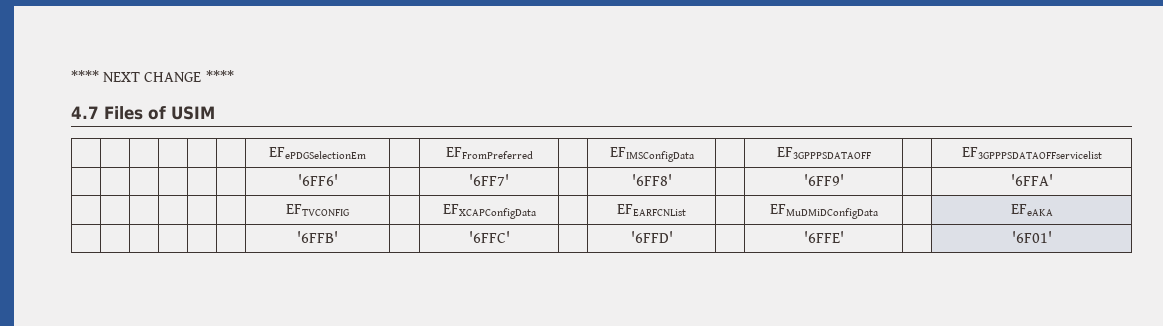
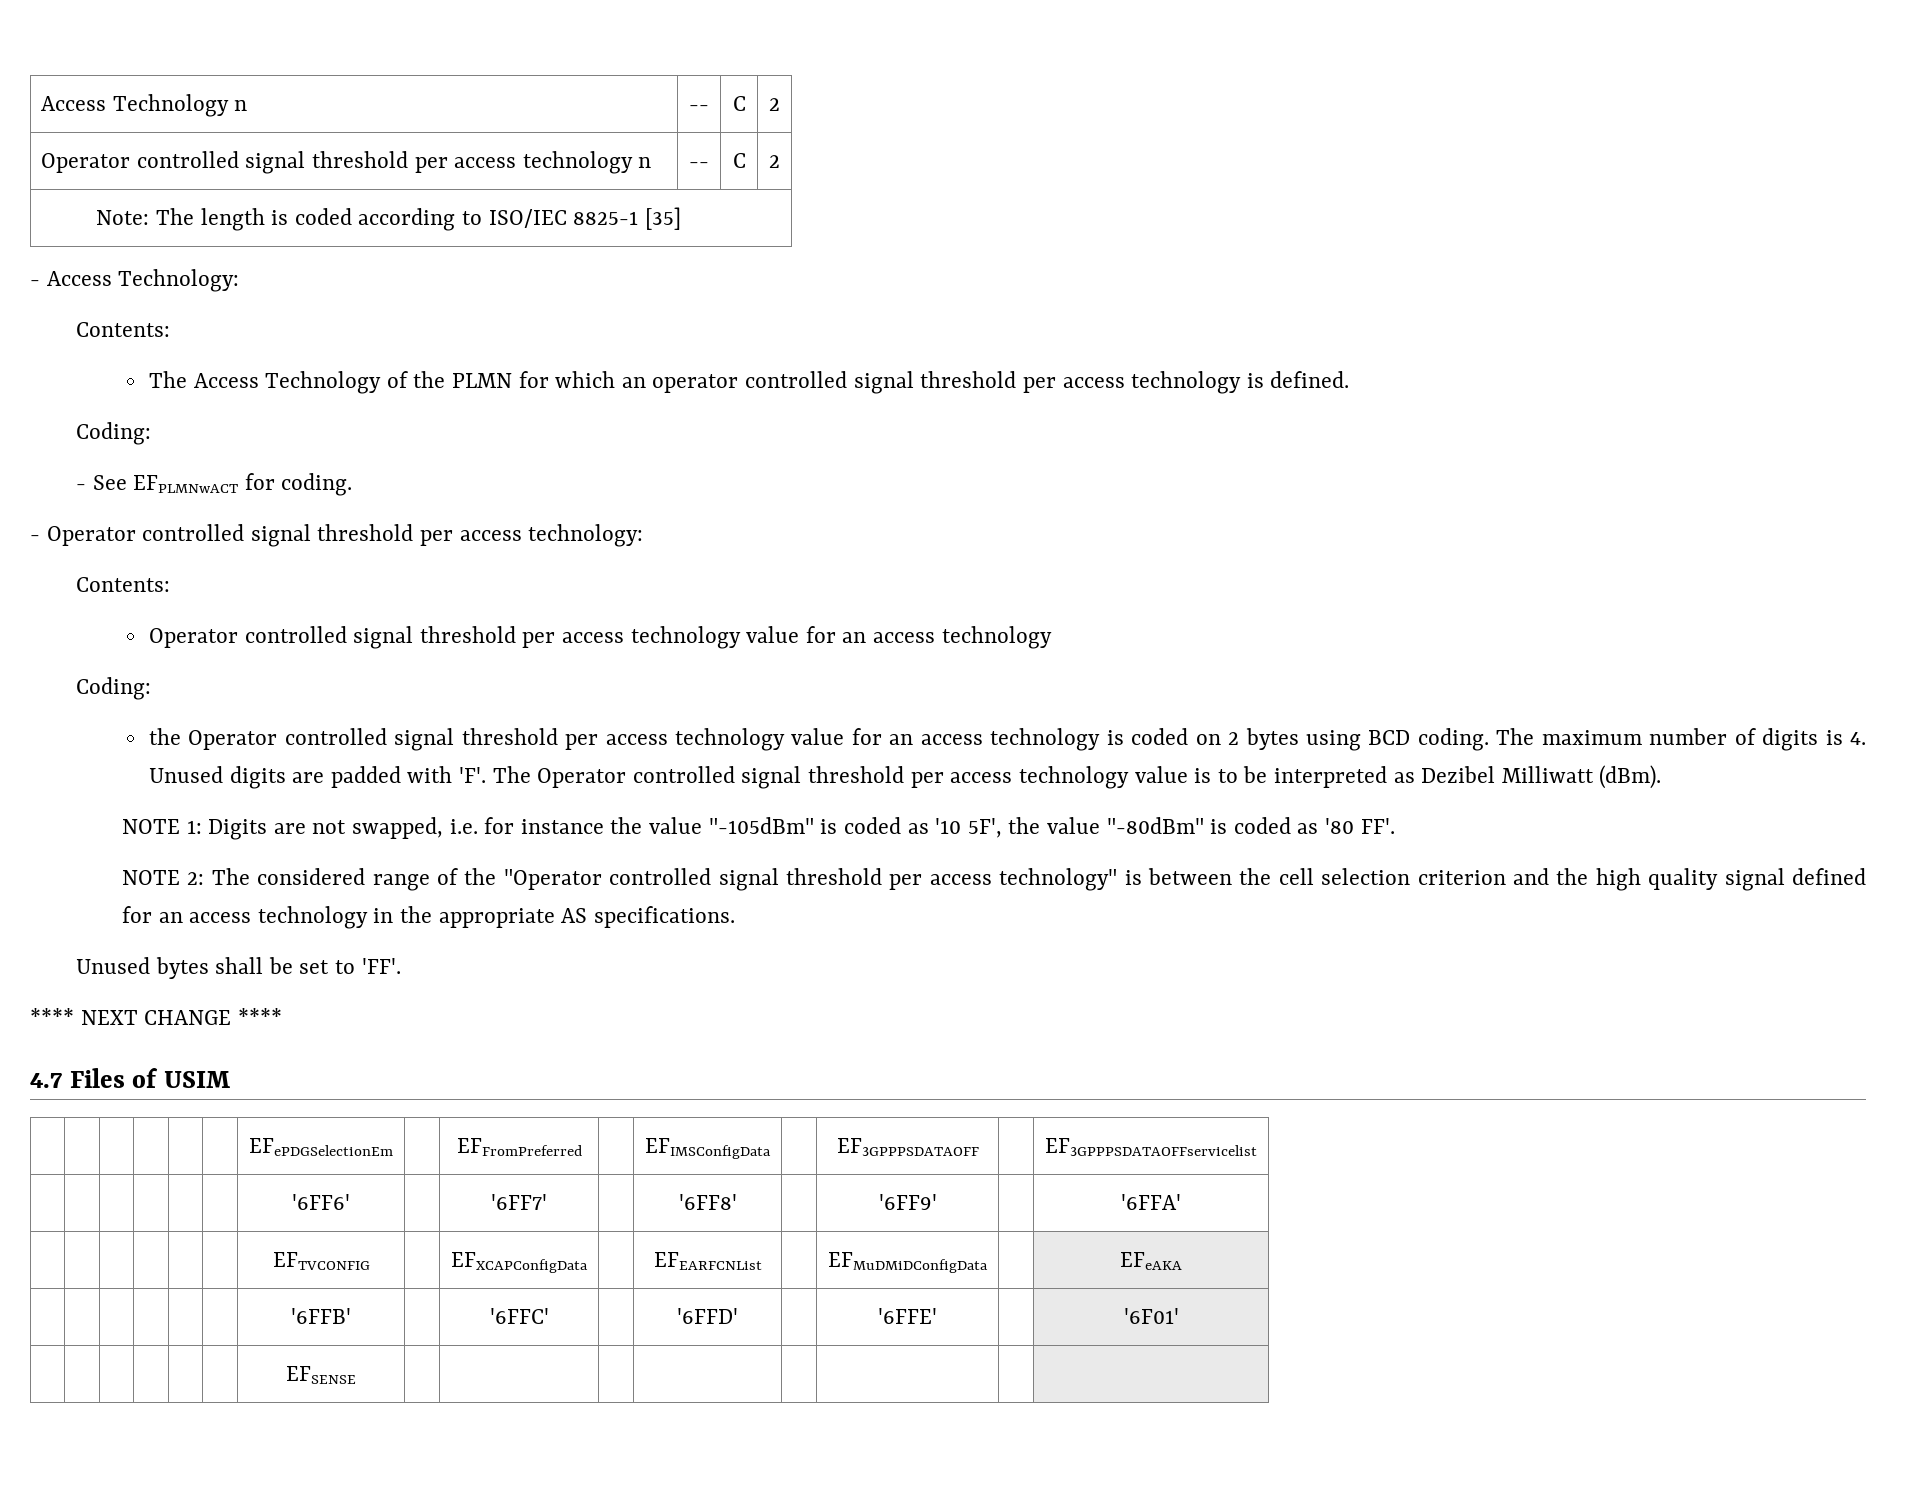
(71, 76) none -> [41,94,248,117] [689,105,709,111] [732,96,746,111] [769,98,780,111] [41,151,652,174] [689,162,709,168] [732,153,746,168] [769,155,780,168] [96,207,681,231] [30,269,240,292] [75,322,170,337] [148,371,1350,394] [75,422,151,445] [75,473,353,496] [30,524,644,547] [75,577,170,592] [148,626,1052,649] [75,677,151,700] [148,728,1866,751] [148,765,1662,789] [121,817,1395,840] [121,868,1867,891] [121,906,735,929] [75,957,401,979] Access Technology n | -- | C | 2 // Operator controlled signal threshold per access technology n | -- | C | 2 // Note: The length is coded according to ISO/IEC 8825-1 [35] // - Access Technology: // Contents: // The Access Technology of the PLMN for which an operator controlled signal threshold per access technology is defined. // Coding: // - See EFPLMNwACT for coding. // - Operator controlled signal threshold per access technology: // Contents: // Operator controlled signal threshold per access technology value for an access technology // Coding: // the Operator controlled signal threshold per access technology value for an access technology is coded on 2 bytes using BCD coding. The maximum number of digits is 4. Unused digits are padded with 'F'. The Operator controlled signal threshold per access technology value is to be interpreted as Dezibel Milliwatt (dBm). // NOTE 1: Digits are not swapped, i.e. for instance the value "-105dBm" is coded as '10 5F', the value "-80dBm" is coded as '80 FF'. // NOTE 2: The considered range of the "Operator controlled signal threshold per access technology" is between the cell selection criterion and the high quality signal defined for an access technology in the appropriate AS specifications. // Unused bytes shall be set to 'FF'. //
(1052, 237) none -> [286,1366,356,1384] // | | | | | | EFSENSE | | | | | | | |

